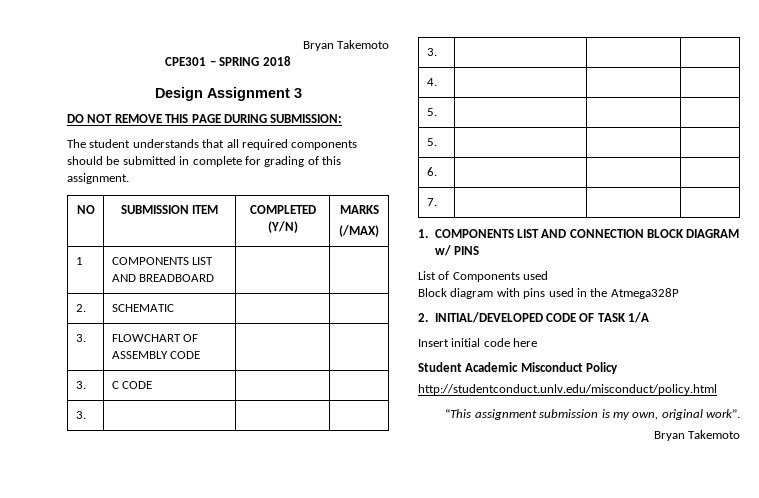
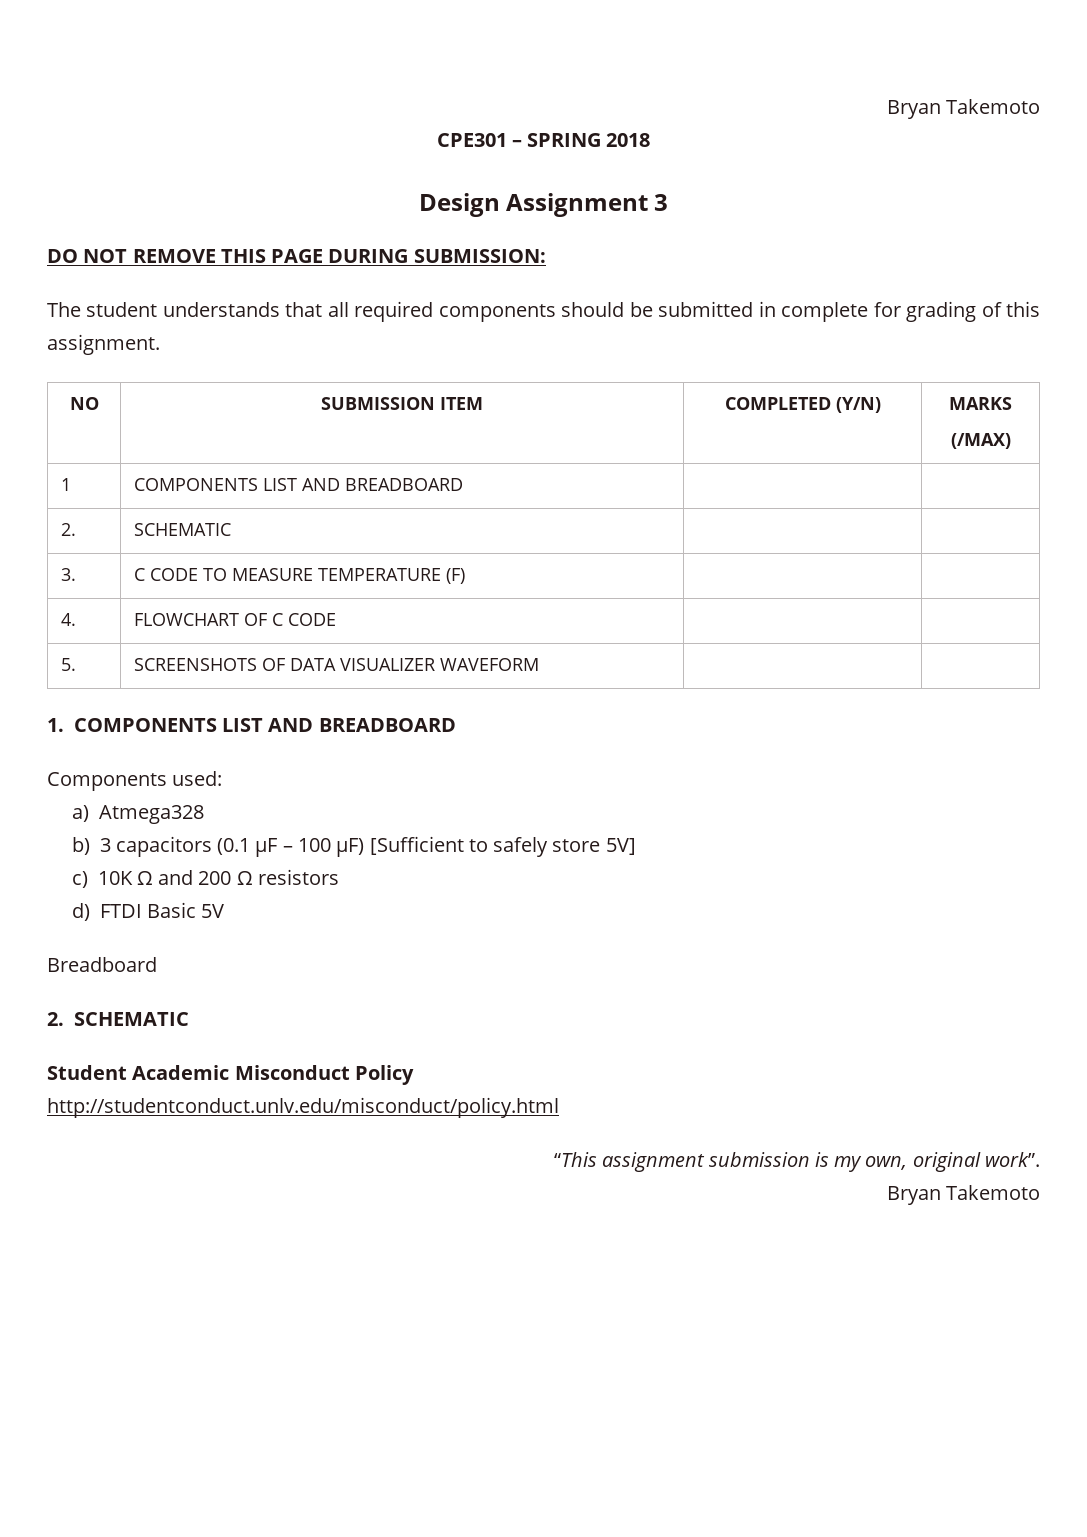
[111,334,198,342] [111,351,200,359] [75,381,86,389] [111,381,152,389] [75,411,86,419] [426,48,437,56] [426,78,437,86] [426,108,437,116] [426,138,437,146] [426,167,437,176] [426,198,437,206] [418,229,740,238] [434,245,479,256] [418,271,549,282] [418,288,679,299] [418,312,650,323] [418,338,538,347] FLOWCHART OF ASSEMBLY CODE | | // 3. | C CODE | | // 3. | | | // 3. | | | // 4. | | | // 5. | | | // 5. | | | // 6. | | | // 7. | | | // 1. COMPONENTS LIST AND CONNECTION BLOCK DIAGRAM w/ PINS // List of Components used // Block diagram with pins used in the Atmega328P // 2. INITIAL/DEVELOPED CODE OF TASK 1/A // Insert initial code here -> [133,568,465,584] [60,613,76,626] [133,613,336,626] [60,658,76,671] [133,658,539,671] [47,718,456,732] [47,771,223,791] [71,805,204,824] [71,836,636,857] [71,869,340,888] [71,902,225,921] [47,957,157,972] [47,1012,189,1026] C CODE TO MEASURE TEMPERATURE (F) | | // 4. | FLOWCHART OF C CODE | | // 5. | SCREENSHOTS OF DATA VISUALIZER WAVEFORM | | // 1. COMPONENTS LIST AND BREADBOARD // Components used: // a) Atmega328 // b) 3 capacitors (0.1 μF – 100 μF) [Sufficient to safely store 5V] // c) 10K Ω and 200 Ω resistors // d) FTDI Basic 5V // Breadboard // 2. SCHEMATIC

